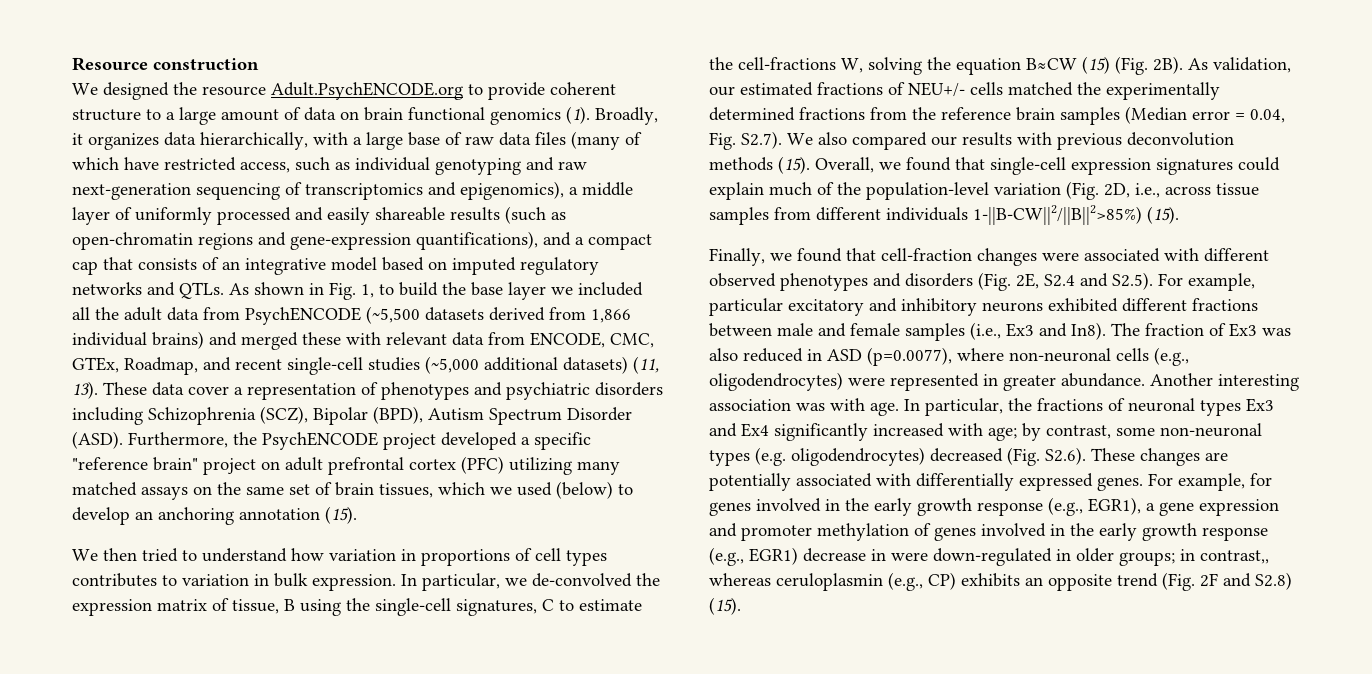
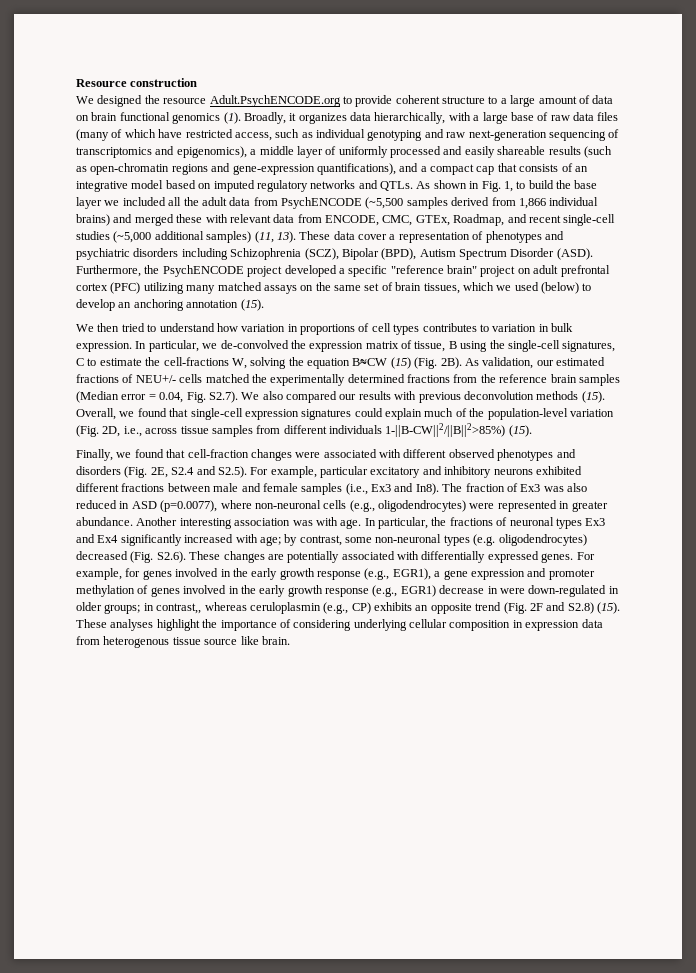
[425,307,484,321] datasets -> [406,197,448,209] samples
[563,356,628,374] datasets) -> [206,231,252,243] samples)
(741, 606) none -> [76,619,603,631] [76,636,290,648] These analyses highlight the importance of considering underlying cellular composition in expression data from heterogenous tissue source like brain.

